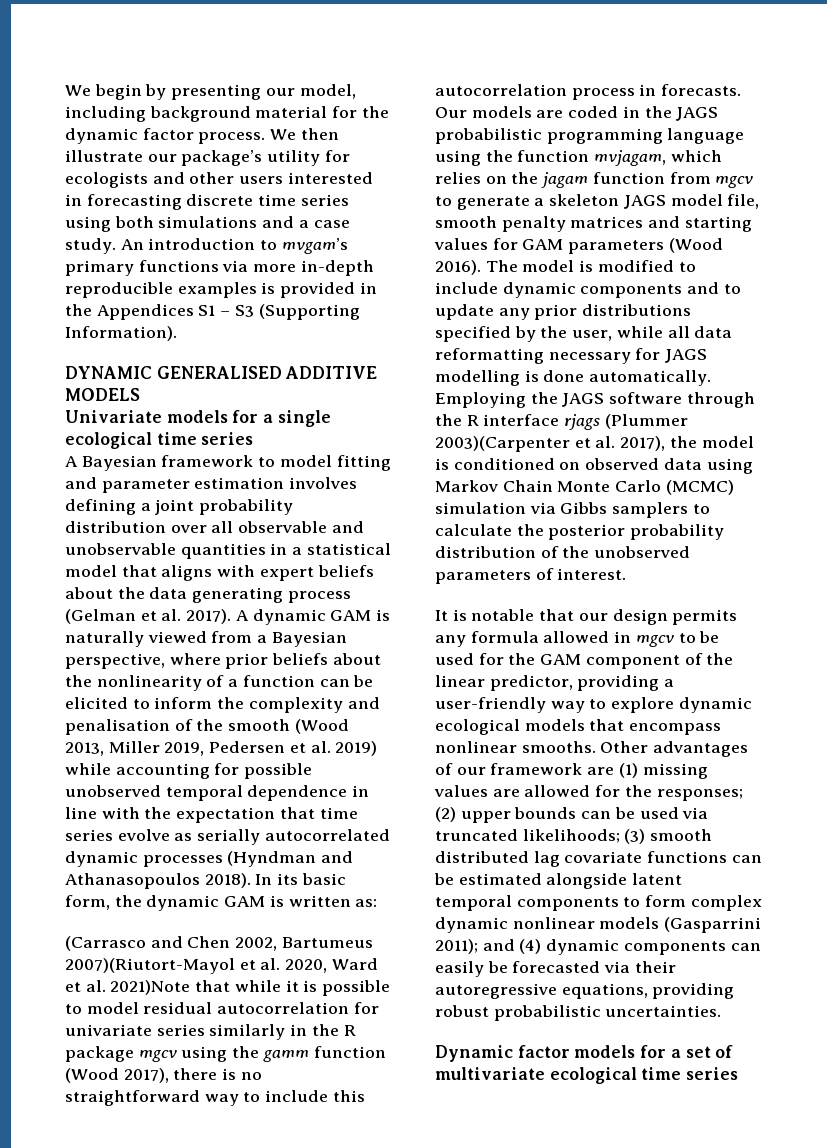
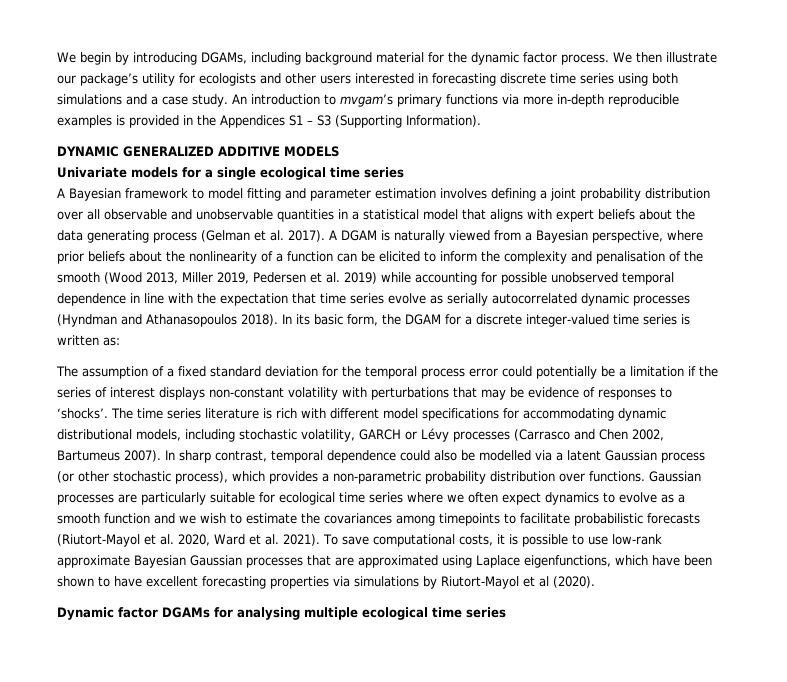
[171,84,356,100] presenting our model, -> [133,52,247,65] introducing DGAMs,
[156,366,282,379] GENERALISED -> [123,146,214,157] GENERALIZED
[252,609,372,625] dynamic GAM -> [341,230,377,241] DGAM
[146,895,378,911] dynamic GAM is written as: // -> [405,314,690,327] [57,335,120,346] [56,366,718,379] [57,387,672,400] [57,408,666,421] [57,428,510,442] DGAM for a discrete integer-valued time series is written as: // The assumption of a fixed standard deviation for the temporal process error could potentially be a limitation if the series of interest displays non-constant volatility with perturbations that may be evidence of responses to ‘shocks’. The time series literature is rich with different model specifications for accommodating dynamic distributional models, including stochastic volatility, GARCH or Lévy processes
[65,958,235,974] 2007)(Riutort-Mayol -> [124,450,705,463] [57,471,701,484] [57,492,685,505] [57,513,700,526] [57,534,140,547] 2007). In sharp contrast, temporal dependence could also be modelled via a latent Gaussian process (or other stochastic process), which provides a non-parametric probability distribution over functions. Gaussian processes are particularly suitable for ecological time series where we often expect dynamics to evolve as a smooth function and we wish to estimate the covariances among timepoints to facilitate probabilistic forecasts (Riutort-Mayol
[110,980,391,996] [65,1002,379,1014] [65,1024,356,1040] [65,1046,386,1062] [65,1068,262,1083] [65,1090,365,1106] [435,84,742,100] [435,106,719,121] [435,128,745,144] [435,150,722,166] [435,172,754,188] [435,194,760,210] [435,216,752,232] [434,238,723,254] [435,260,696,275] [435,282,741,298] [435,304,692,320] [435,326,733,342] [435,348,708,364] [435,370,712,386] [435,392,755,408] [435,414,688,430] [435,436,754,452] [435,458,753,474] [435,480,734,495] [435,502,710,518] [435,524,725,540] [435,546,691,558] [435,568,627,584] [435,609,738,625] [435,631,720,647] [435,653,734,669] [435,675,675,691] [435,697,752,713] [435,719,722,735] [435,741,749,757] [435,763,708,779] [434,785,743,801] [435,807,709,823] [435,829,713,844] [435,851,762,867] [434,873,683,889] [435,895,762,911] [435,917,762,933] [435,939,761,955] [435,961,676,977] [435,983,735,999] [435,1005,722,1021] [435,1045,734,1062] [435,1067,545,1080] 2021)Note that while it is possible to model residual autocorrelation for univariate series similarly in the R package mgcv using the gamm function (Wood 2017), there is no straightforward way to include this autocorrelation process in forecasts. Our models are coded in the JAGS probabilistic programming language using the function mvjagam, which relies on the jagam function from mgcv to generate a skeleton JAGS model file, smooth penalty matrices and starting values for GAM parameters (Wood 2016). The model is modified to include dynamic components and to update any prior distributions specified by the user, while all data reformatting necessary for JAGS modelling is done automatically. Employing the JAGS software through the R interface rjags (Plummer 2003)(Carpenter et al. 2017), the model is conditioned on observed data using Markov Chain Monte Carlo (MCMC) simulation via Gibbs samplers to calculate the posterior probability distribution of the unobserved parameters of interest. // It is notable that our design permits any formula allowed in mgcv to be used for the GAM component of the linear predictor, providing a user-friendly way to explore dynamic ecological models that encompass nonlinear smooths. Other advantages of our framework are (1) missing values are allowed for the responses; (2) upper bounds can be used via truncated likelihoods; (3) smooth distributed lag covariate functions can be estimated alongside latent temporal components to form complex dynamic nonlinear models (Gasparrini 2011); and (4) dynamic components can easily be forecasted via their autoregressive equations, providing robust probabilistic uncertainties. // Dynamic factor models for a set of multivariate -> [283,534,662,547] [57,555,712,568] [57,576,595,589] [57,607,358,620] 2021). To save computational costs, it is possible to use low-rank approximate Bayesian Gaussian processes that are approximated using Laplace eigenfunctions, which have been shown to have excellent forecasting properties via simulations by Riutort-Mayol et al (2020). // Dynamic factor DGAMs for analysing multiple

